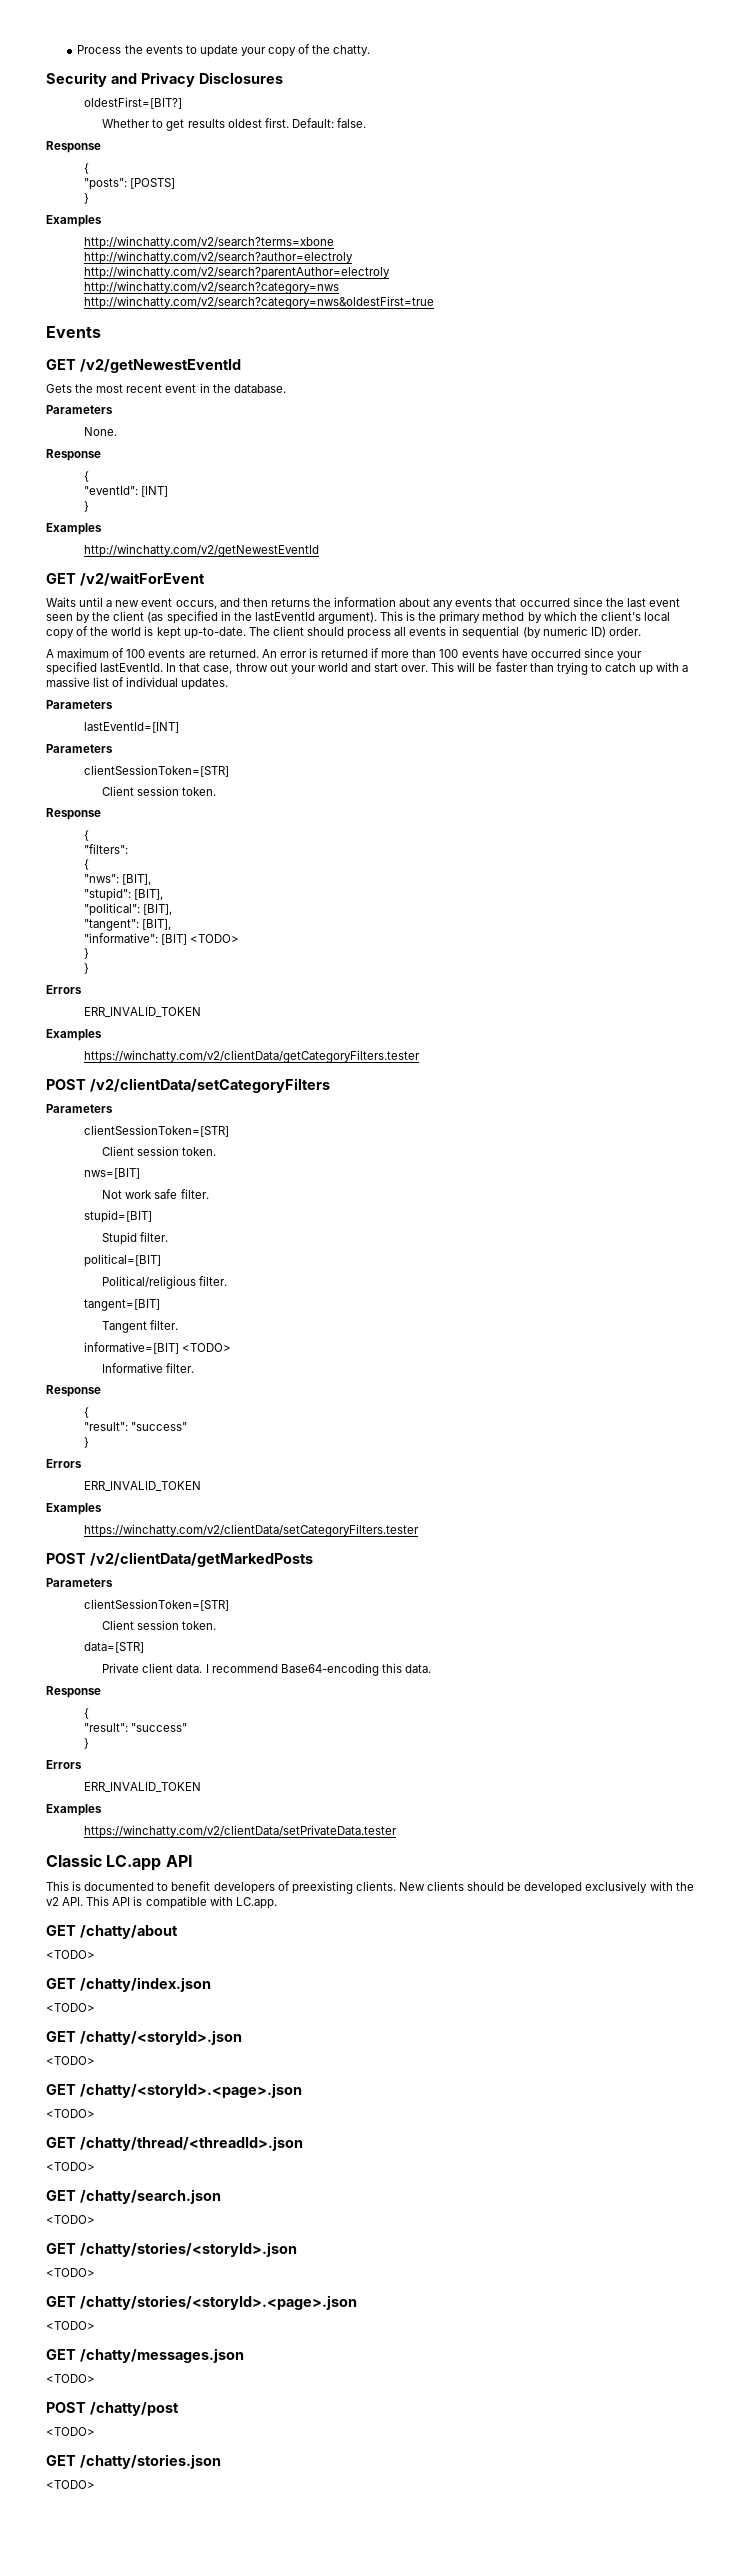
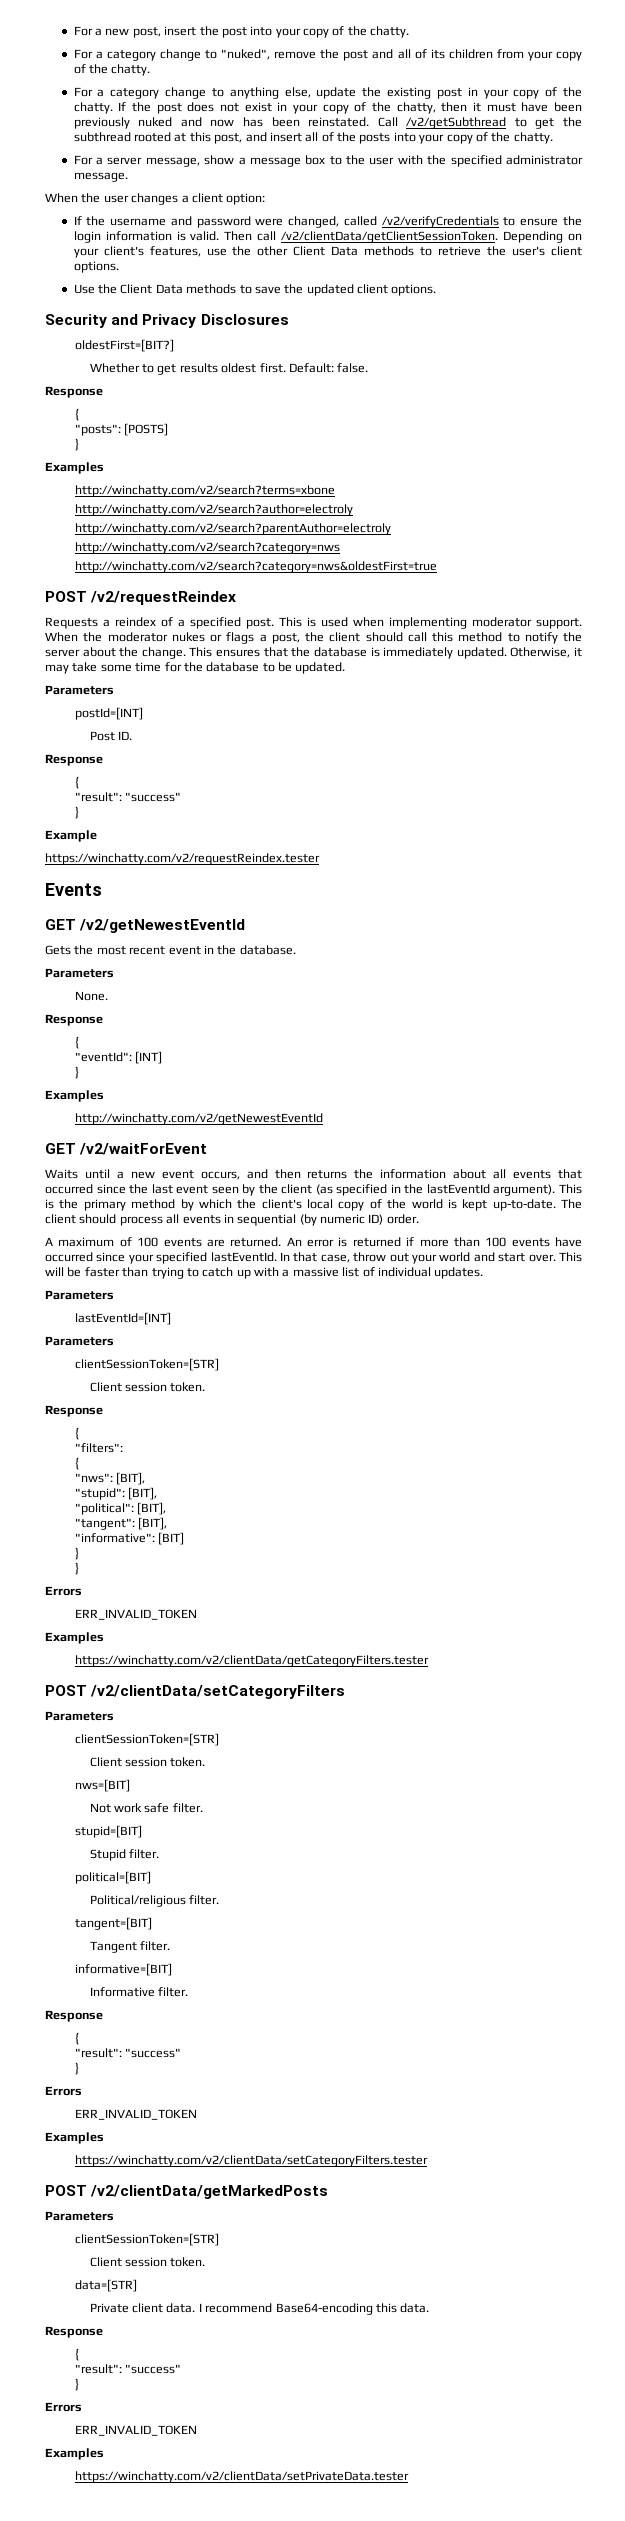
[77,44,371,57] Process the events to update your copy of the chatty. -> [73,26,410,38] [73,49,582,61] [73,64,151,76] [73,87,582,99] [73,102,583,114] [73,117,583,129] [73,132,553,144] [73,155,583,167] [73,172,128,182] [45,193,266,205] [73,216,582,228] [73,231,582,243] [73,246,582,258] [73,261,119,273] [73,284,437,296] For a new post, insert the post into your copy of the chatty. // For a category change to "nuked", remove the post and all of its children from your copy of the chatty. // For a category change to anything else, update the existing post in your copy of the chatty. If the post does not exist in your copy of the chatty, then it must have been previously nuked and now has been reinstated. Call /v2/getSubthread to get the subthread rooted at this post, and insert all of the posts into your copy of the chatty. // For a server message, show a message box to the user with the specified administrator message. // When the user changes a client option: // If the username and password were changed, called /v2/verifyCredentials to ensure the login information is valid. Then call /v2/clientData/getClientSessionToken. Depending on your client's features, use the other Client Data methods to retrieve the user's client options. // Use the Client Data methods to save the updated client options.
(434, 302) none -> [45,591,237,605] [45,617,582,629] [45,632,582,644] [45,647,583,659] [45,662,346,674] [45,685,114,695] [74,707,143,720] [89,731,133,741] [45,754,103,766] [74,776,79,789] [74,792,182,802] [74,806,79,819] [45,830,97,842] [45,853,320,865] // POST /v2/requestReindex // Requests a reindex of a specified post. This is used when implementing moderator support. When the moderator nukes or flags a post, the client should call this method to notify the server about the change. This ensures that the database is immediately updated. Otherwise, it may take some time for the database to be updated. // Parameters // postId=[INT] // Post ID. // Response // { // "result": "success" // } // Example // https://winchatty.com/v2/requestReindex.tester
[433,600,454,609] any -> [493,1169,507,1179] all
[189,934,239,943] <TODO> -> (185, 1538) none
[181,1343,231,1352] <TODO> -> (172, 1969) none
[46,1854,193,1871] [46,1881,694,1894] [46,1896,277,1909] [46,1925,178,1939] [46,1950,95,1959] [46,1977,211,1992] [46,2003,95,2012] [46,2030,242,2045] [46,2056,95,2065] [46,2083,302,2098] [46,2109,95,2118] [46,2136,303,2151] [46,2162,95,2171] [46,2189,221,2204] [46,2215,95,2224] [46,2242,297,2257] [46,2268,95,2277] [46,2295,357,2310] [46,2321,95,2330] [46,2348,244,2363] [46,2374,95,2383] [46,2402,179,2416] [46,2427,95,2436] [46,2454,221,2469] [46,2480,95,2489] // Classic LC.app API // This is documented to benefit developers of preexisting clients. New clients should be developed exclusively with the v2 API. This API is compatible with LC.app. // GET /chatty/about // <TODO> // GET /chatty/index.json // <TODO> // GET /chatty/<storyId>.json // <TODO> // GET /chatty/<storyId>.<page>.json // <TODO> // GET /chatty/thread/<threadId>.json // <TODO> // GET /chatty/search.json // <TODO> // GET /chatty/stories/<storyId>.json // <TODO> // GET /chatty/stories/<storyId>.<page>.json // <TODO> // GET /chatty/messages.json // <TODO> // POST /chatty/post // <TODO> // GET /chatty/stories.json // <TODO> -> (409, 2477) none

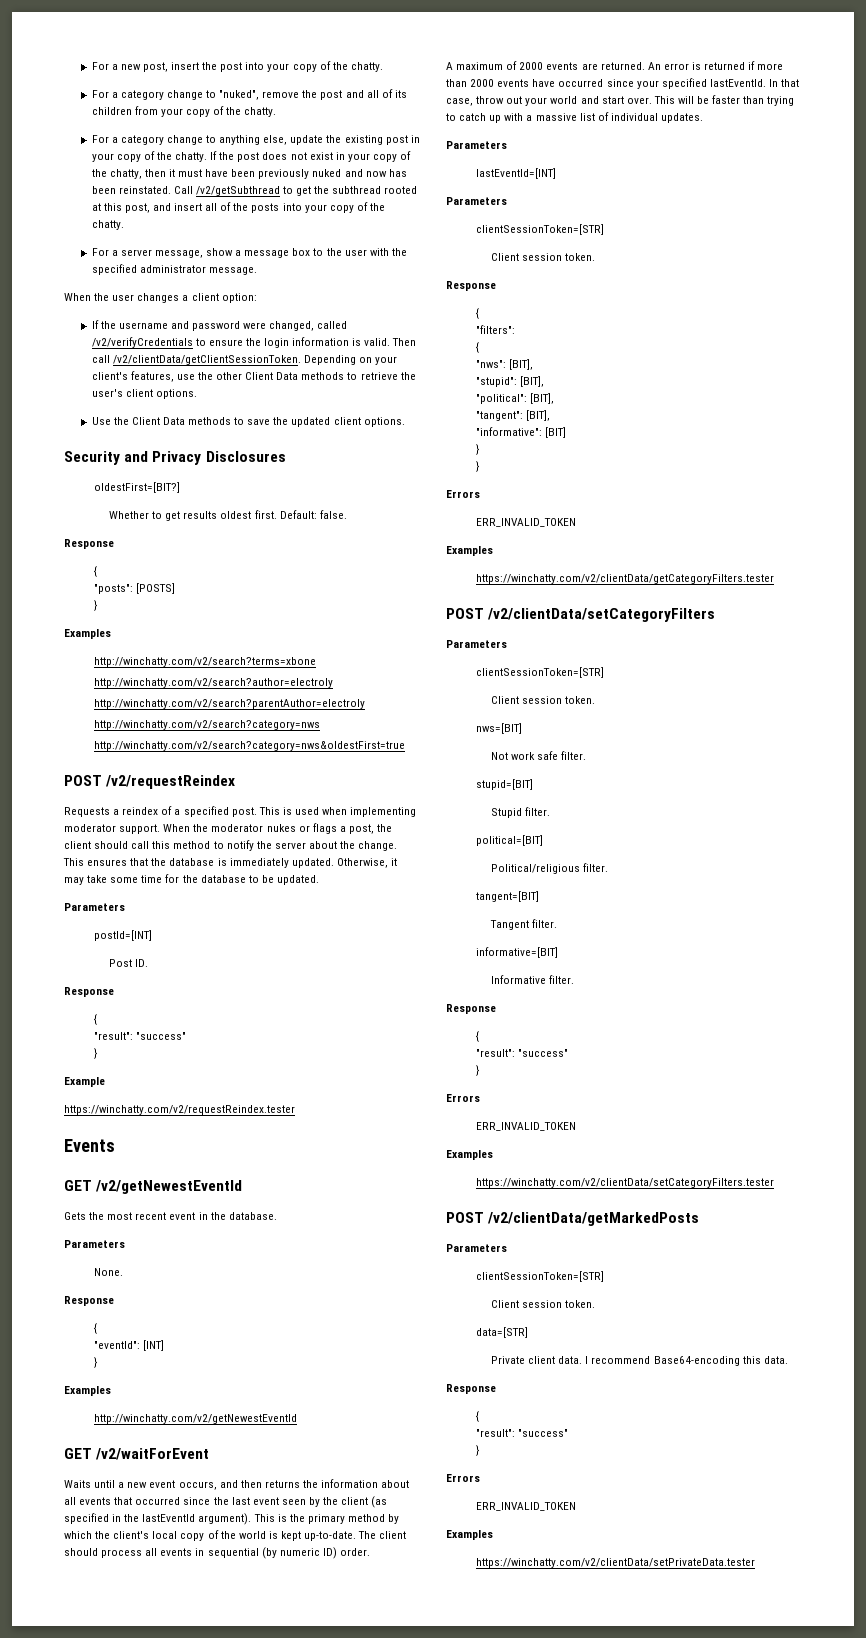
[137,1237,159,1247] 100 -> [519,62,544,70] 2000
[485,1237,507,1247] 100 -> [470,79,495,87] 2000

